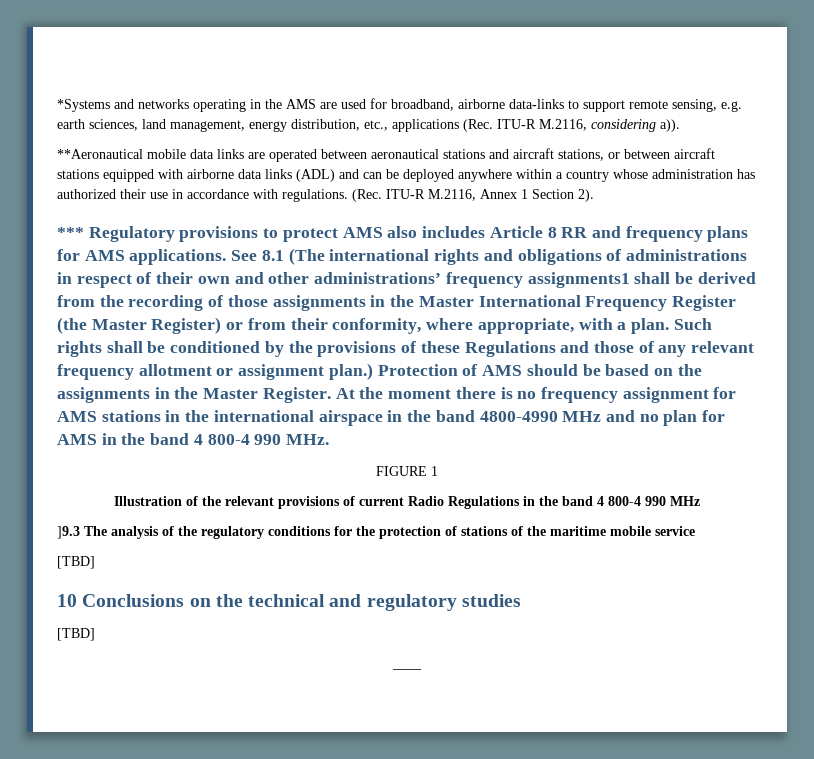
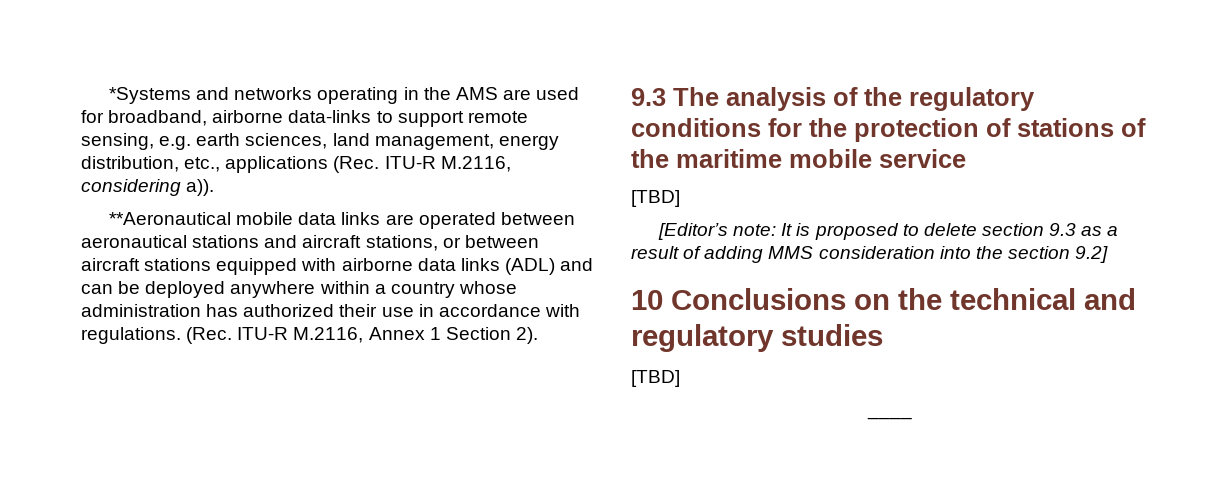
[57,226,749,242] [57,248,747,265] [57,272,756,288] [57,295,736,311] [57,317,712,334] [57,341,755,357] [57,363,702,380] [57,387,737,403] [57,410,726,426] [57,433,330,445] [376,466,438,476] [114,496,700,509] [57,526,80,539] *** Regulatory provisions to protect AMS also includes Article 8 RR and frequency plans for AMS applications. See 8.1 (The international rights and obligations of administrations in respect of their own and other administrations’ frequency assignments1 shall be derived from the recording of those assignments in the Master International Frequency Register (the Master Register) or from their conformity, where appropriate, with a plan. Such rights shall be conditioned by the provisions of these Regulations and those of any relevant frequency allotment or assignment plan.) Protection of AMS should be based on the assignments in the Master Register. At the moment there is no frequency assignment for AMS stations in the international airspace in the band 4800-4990 MHz and no plan for AMS in the band 4 800-4 990 MHz. // FIGURE 1 // Illustration of the relevant provisions of current Radio Regulations in the band 4 800-4 990 MHz // ]9.3 -> [631,88,666,106] 9.3
(95, 562) none -> [657,223,1119,240] [631,246,1109,263] // [Editor’s note: It is proposed to delete section 9.3 as a result of adding MMS consideration into the section 9.2]

